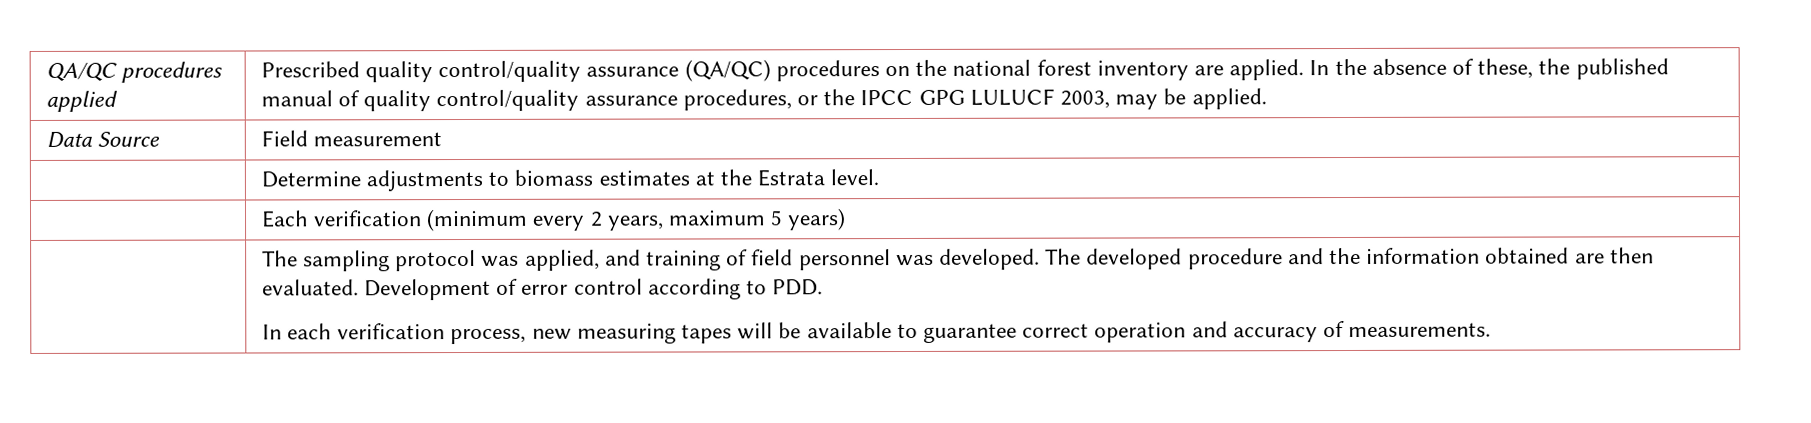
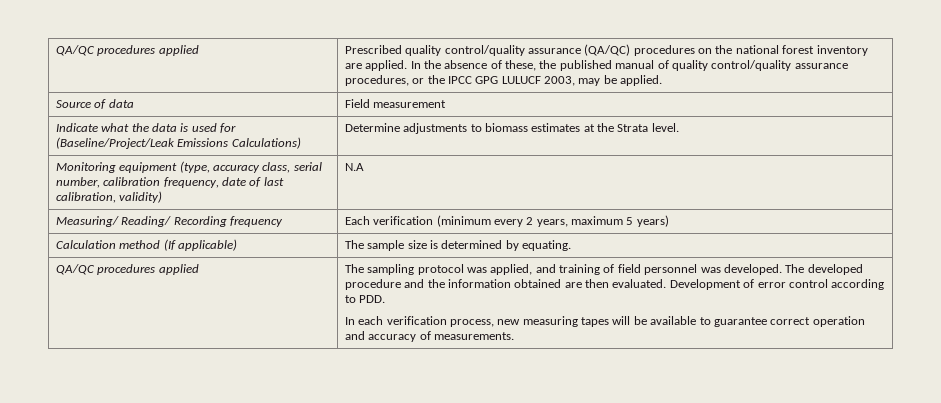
[45,131,92,148] Data -> (663, 80) none
(160, 139) none -> [94,99,134,109] of data
(442, 139) none -> [55,123,237,133] [55,137,301,149] Indicate what the data is used for (Baseline/Project/Leak Emissions Calculations)
[757,169,826,187] Estrata -> [617,124,649,132] Strata
(880, 177) none -> [55,161,322,173] [55,177,284,188] [55,191,163,203] [344,163,364,171] [55,216,283,227] Monitoring equipment (type, accuracy class, serial number, calibration frequency, date of last calibration, validity) | N.A // Measuring/ Reading/ Recording frequency
(847, 219) none -> [55,239,237,251] [344,240,572,251] [55,264,199,275] Calculation method (If applicable) | The sample size is determined by equating. // QA/QC procedures applied

